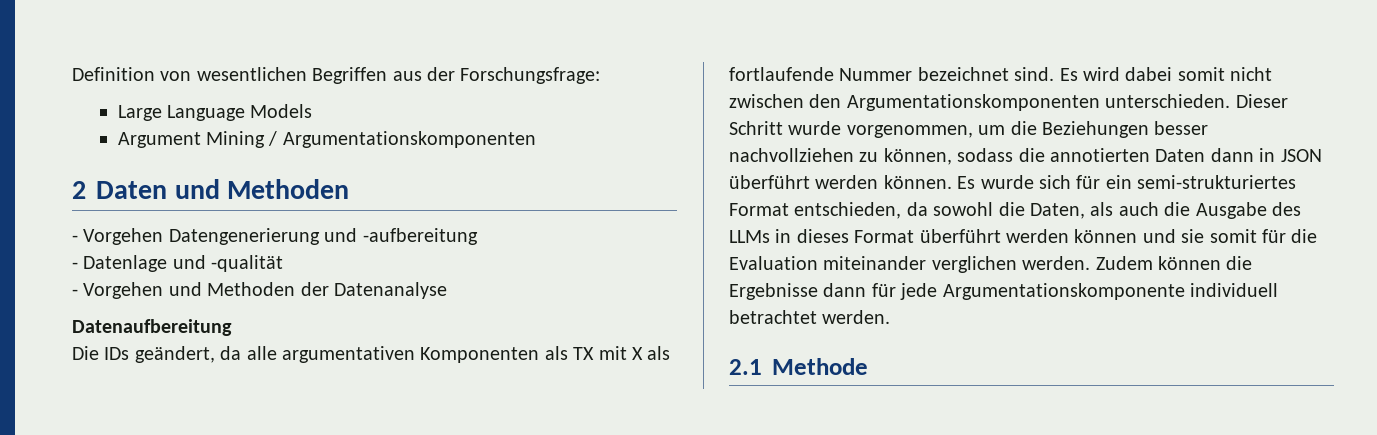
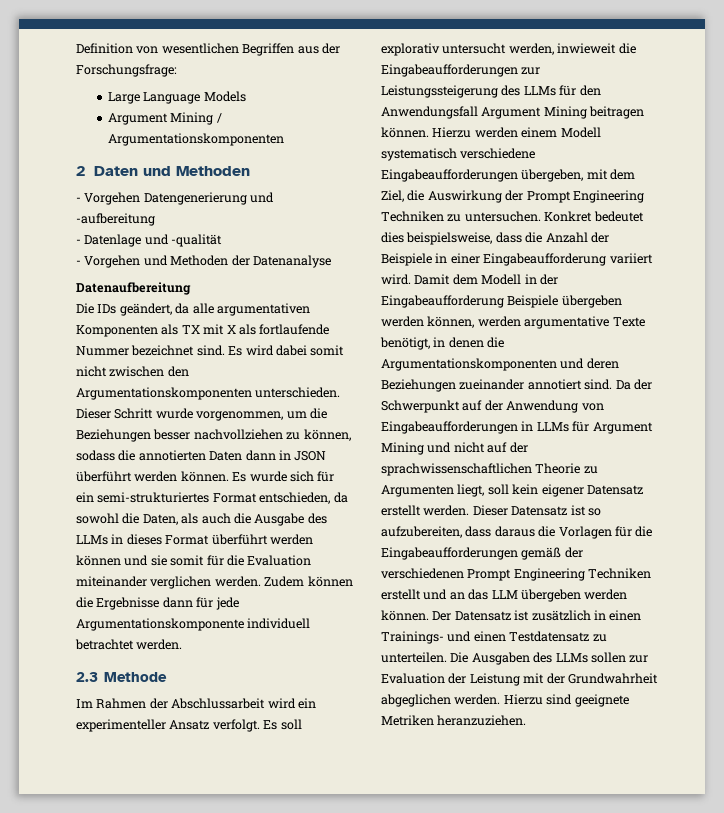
[729,359,762,375] 2.1 -> [76,672,98,682] 2.3
(868, 366) none -> [76,698,316,709] [76,719,302,732] [381,43,636,56] [381,64,541,77] [381,85,601,98] [381,106,645,119] [381,127,601,138] [381,148,536,161] [381,169,636,182] [381,190,644,203] [381,211,644,222] [381,232,609,245] [381,253,653,266] [381,274,558,285] [381,295,622,308] [381,316,645,329] [380,337,505,350] [381,358,619,371] [381,379,652,392] [381,400,604,413] [381,421,653,434] [381,442,528,455] [381,463,598,476] [381,484,643,497] [381,505,601,516] [381,526,653,539] [381,547,583,560] [381,568,652,581] [381,589,628,602] [381,610,642,621] [381,631,607,644] [381,652,649,665] [381,673,658,686] [381,694,629,707] [381,715,527,726] // Im Rahmen der Abschlussarbeit wird ein experimenteller Ansatz verfolgt. Es soll explorativ untersucht werden, inwieweit die Eingabeaufforderungen zur Leistungssteigerung des LLMs für den Anwendungsfall Argument Mining beitragen können. Hierzu werden einem Modell systematisch verschiedene Eingabeaufforderungen übergeben, mit dem Ziel, die Auswirkung der Prompt Engineering Techniken zu untersuchen. Konkret bedeutet dies beispielsweise, dass die Anzahl der Beispiele in einer Eingabeaufforderung variiert wird. Damit dem Modell in der Eingabeaufforderung Beispiele übergeben werden können, werden argumentative Texte benötigt, in denen die Argumentationskomponenten und deren Beziehungen zueinander annotiert sind. Da der Schwerpunkt auf der Anwendung von Eingabeaufforderungen in LLMs für Argument Mining und nicht auf der sprachwissenschaftlichen Theorie zu Argumenten liegt, soll kein eigener Datensatz erstellt werden. Dieser Datensatz ist so aufzubereiten, dass daraus die Vorlagen für die Eingabeaufforderungen gemäß der verschiedenen Prompt Engineering Techniken erstellt und an das LLM übergeben werden können. Der Datensatz ist zusätzlich in einen Trainings- und einen Testdatensatz zu unterteilen. Die Ausgaben des LLMs sollen zur Evaluation der Leistung mit der Grundwahrheit abgeglichen werden. Hierzu sind geeignete Metriken heranzuziehen.

